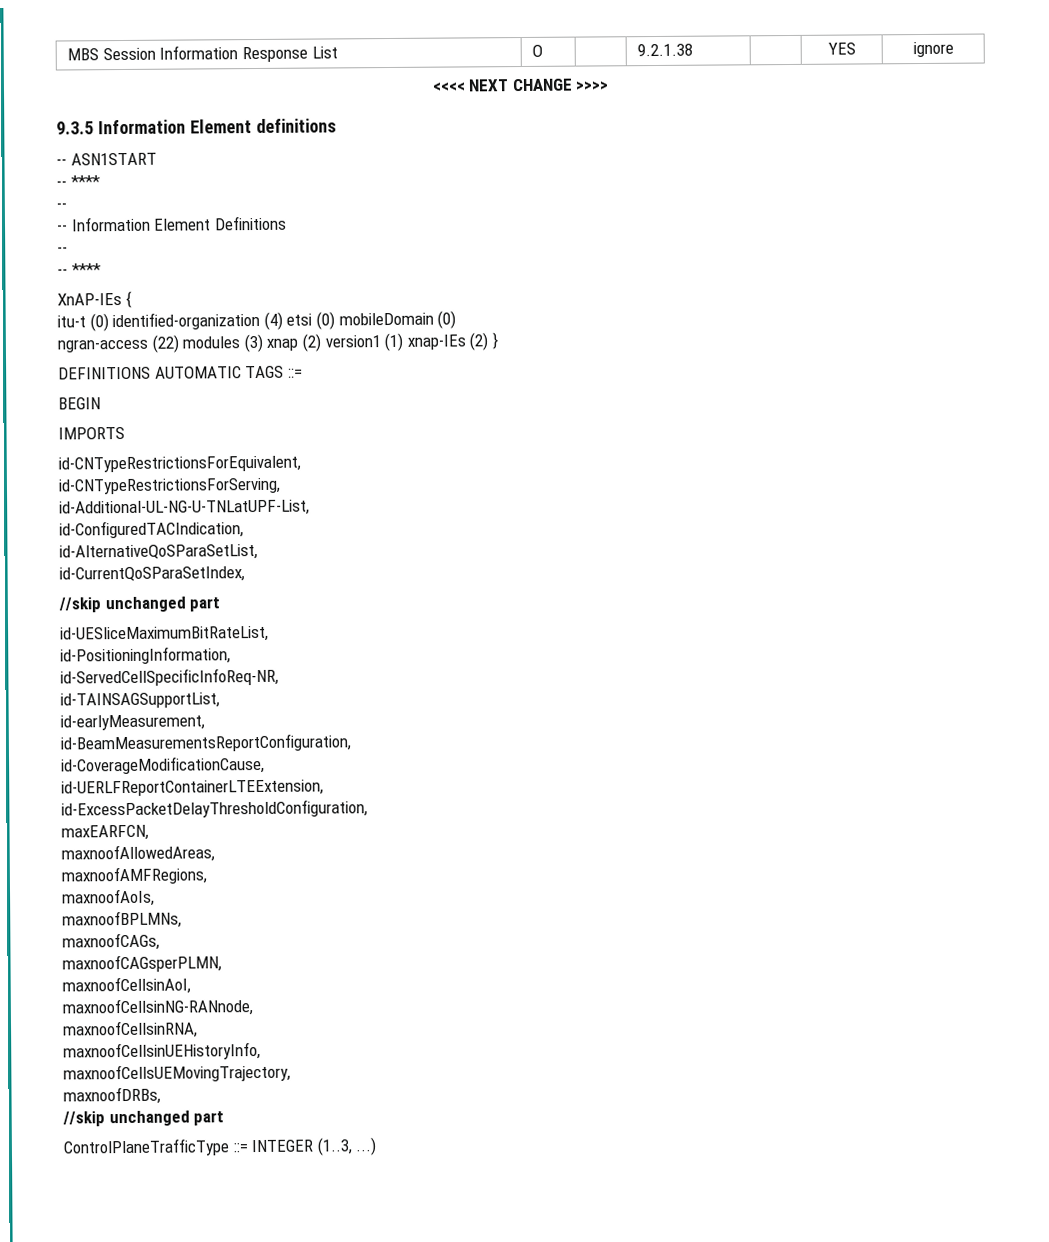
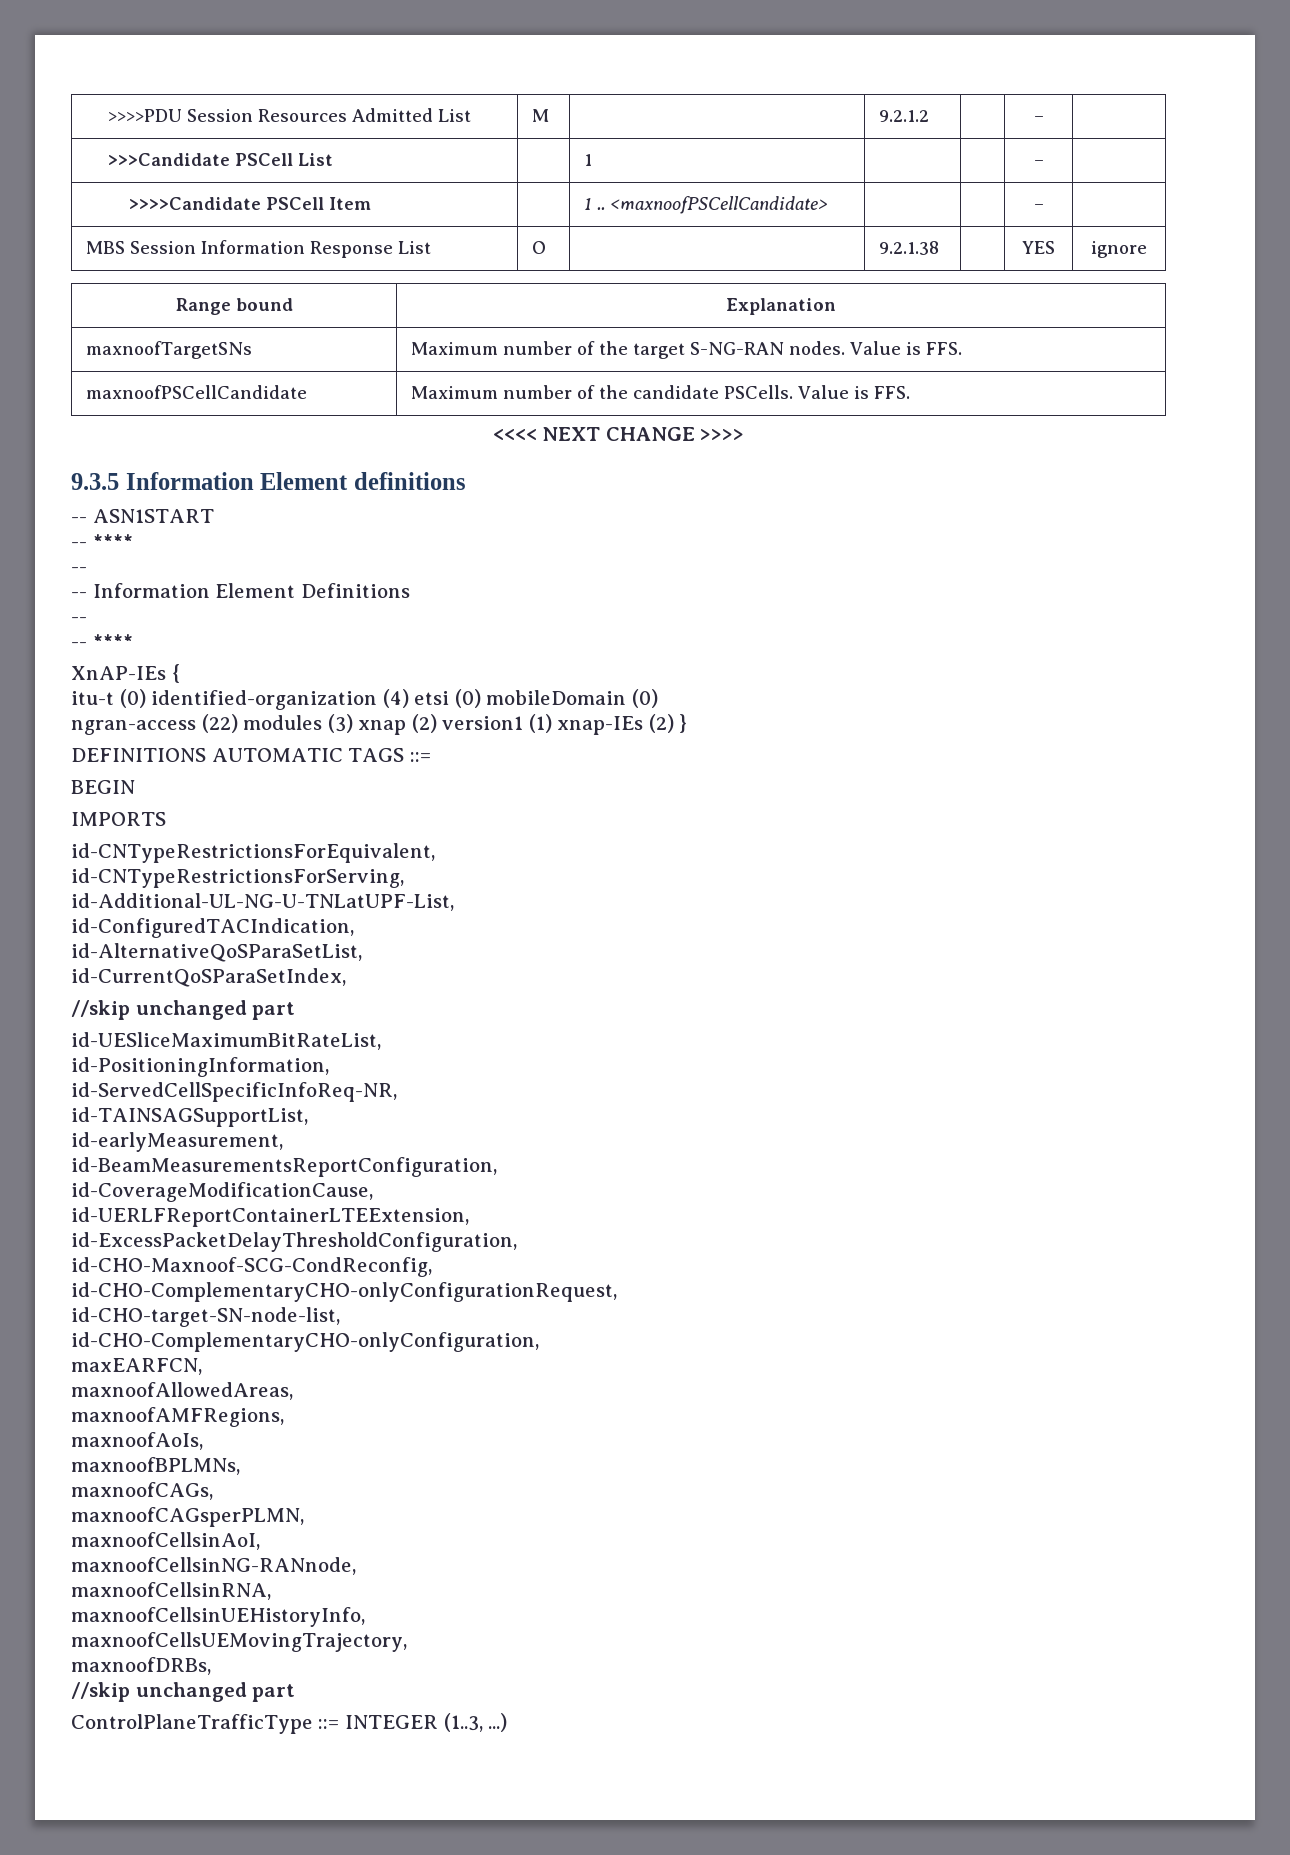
(67, 54) none -> [107,108,471,122] [532,109,550,122] [879,110,930,122] [1033,116,1044,122] [107,153,333,166] [584,154,593,166] [1033,160,1044,166] [128,197,371,210] [584,196,829,214] [1033,204,1044,210] >>>>PDU Session Resources Admitted List | M | | 9.2.1.2 | | – | // >>>Candidate PSCell List | | 1 | | | – | // >>>>Candidate PSCell Item | | 1 .. <maxnoofPSCellCandidate> | | | – | //
(954, 49) none -> [175,298,293,315] [725,298,836,315] [86,341,253,359] [411,341,963,359] [86,385,308,399] [411,385,911,399] // Range bound | Explanation // maxnoofTargetSNs | Maximum number of the target S-NG-RAN nodes. Value is FFS. // maxnoofPSCellCandidate | Maximum number of the candidate PSCells. Value is FFS.
(368, 809) none -> [71,1257,432,1277] [71,1282,617,1302] [71,1307,340,1327] [71,1332,539,1352] // id-CHO-Maxnoof-SCG-CondReconfig, // id-CHO-ComplementaryCHO-onlyConfigurationRequest, // id-CHO-target-SN-node-list, // id-CHO-ComplementaryCHO-onlyConfiguration,

